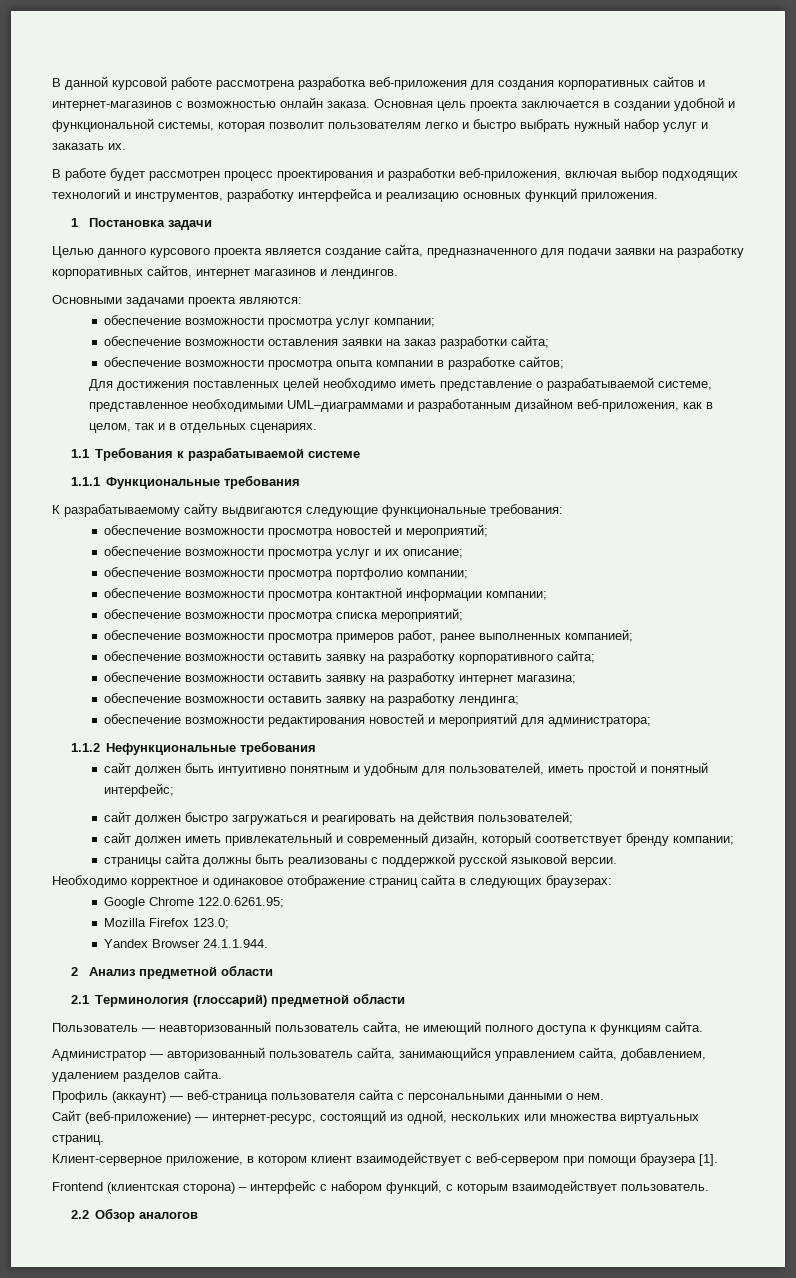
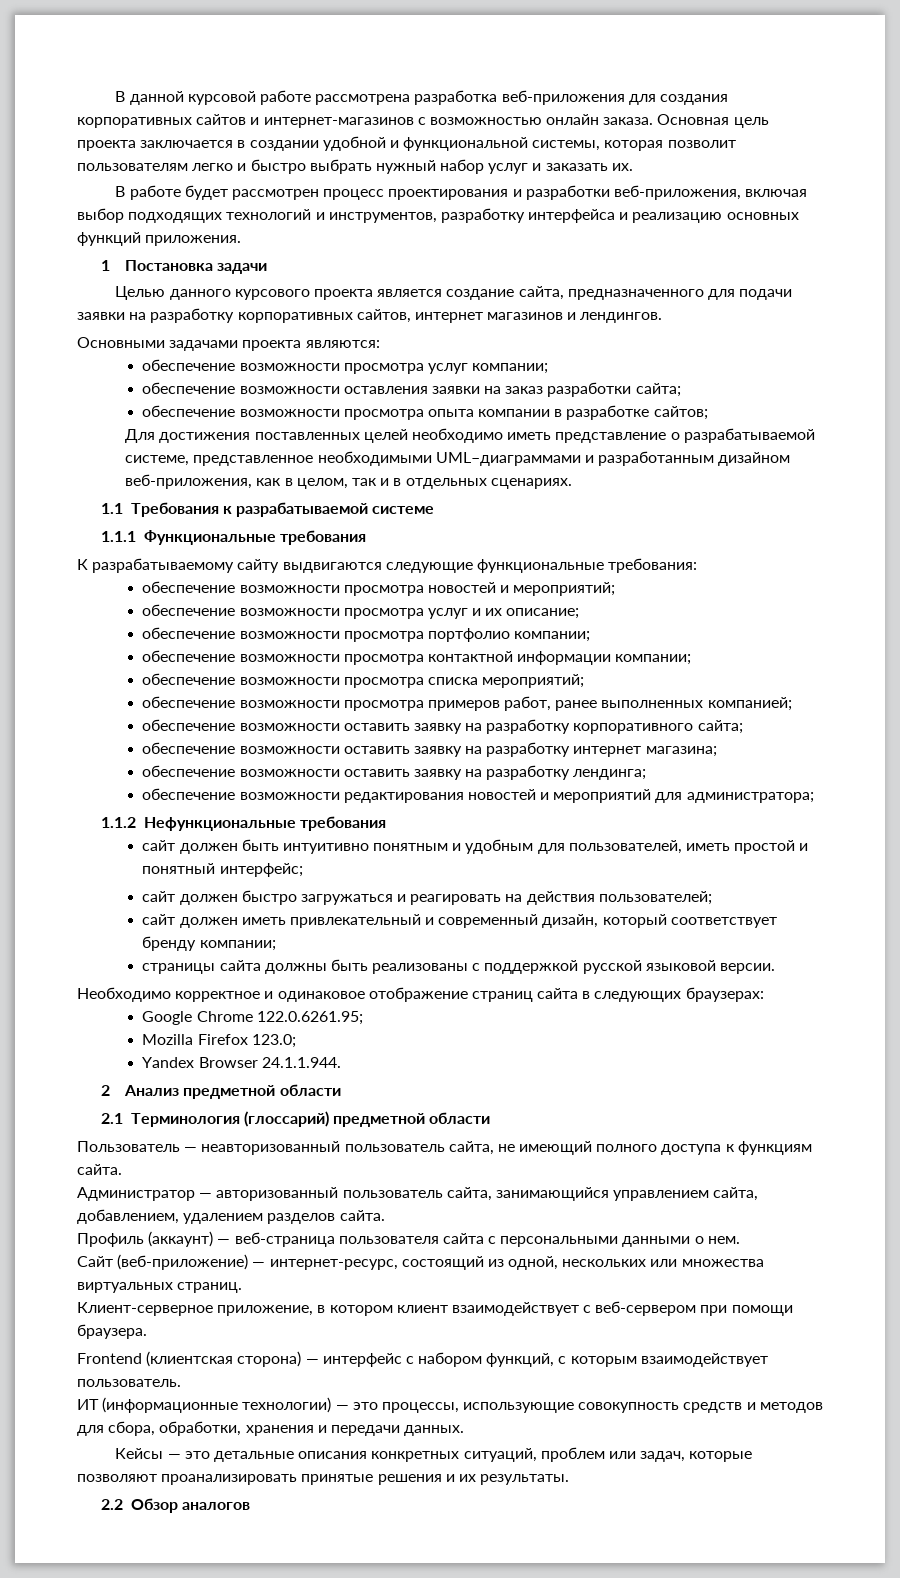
[640,1153,718,1166] браузера [1]. -> [77,1324,147,1339] браузера.
[239,1187,247,1191] – -> [305,1359,319,1364] —
(709, 1187) none -> [77,1397,823,1413] [77,1421,465,1436] [115,1447,753,1462] [77,1474,570,1485] // ИТ (информационные технологии) — это процессы, использующие совокупность средств и методов для сбора, обработки, хранения и передачи данных. // Кейсы — это детальные описания конкретных ситуаций, проблем или задач, которые позволяют проанализировать принятые решения и их результаты.

